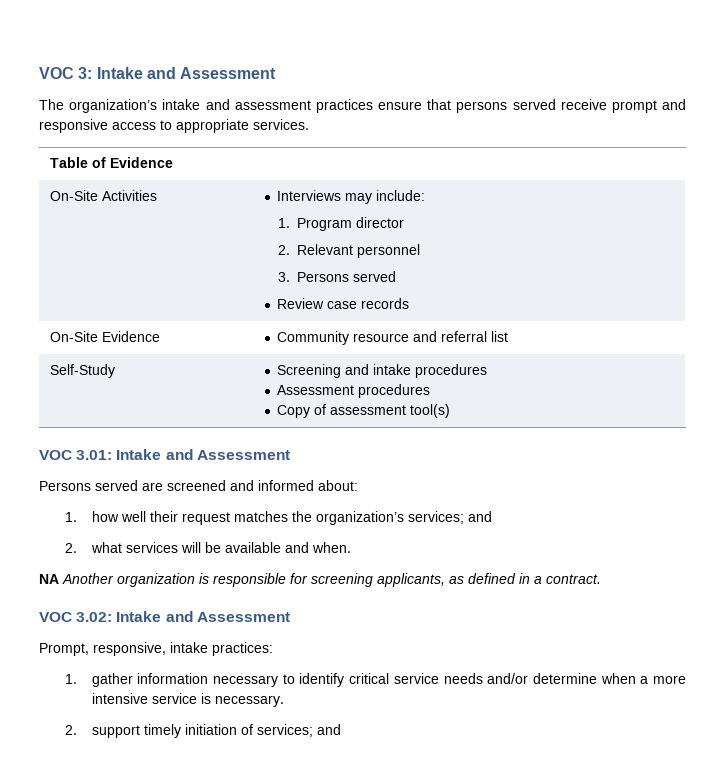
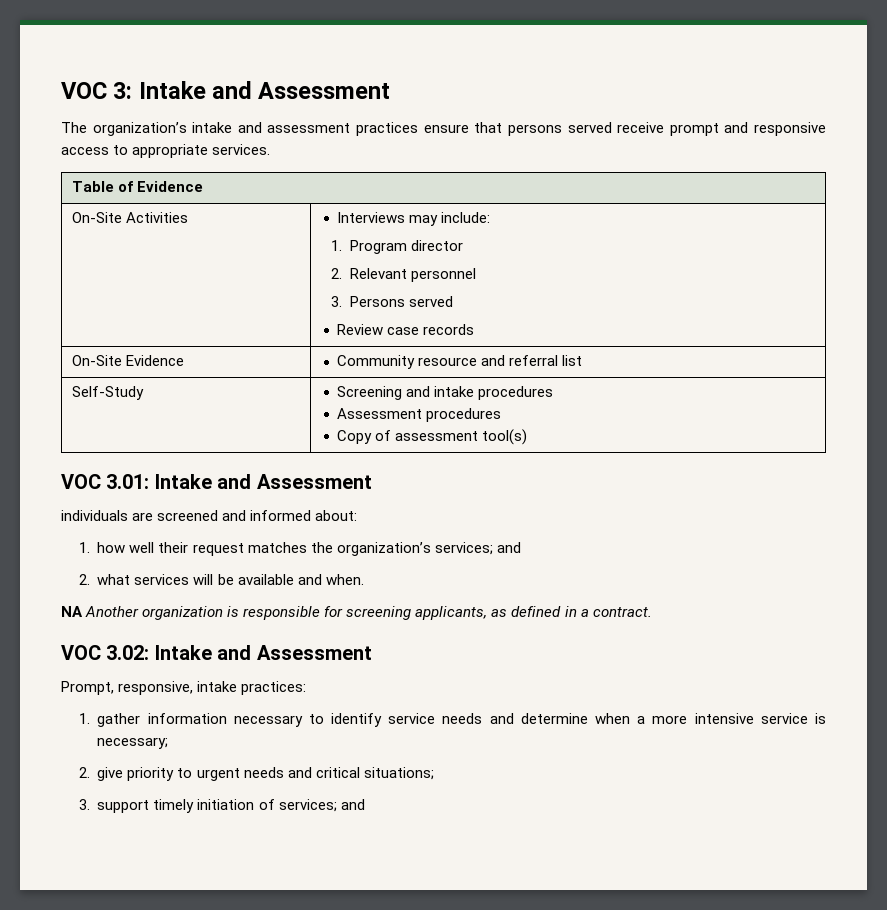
[39,480,138,491] Persons served -> [61,510,128,521] individuals
[349,673,390,684] critical -> (383, 720) none
[487,673,529,684] and/or -> [489,713,514,724] and
[214,695,284,707] [65,725,78,735] necessary. // 2. -> [97,737,169,749] [78,767,434,781] [78,799,90,810] necessary; // 2. give priority to urgent needs and critical situations; // 3.

